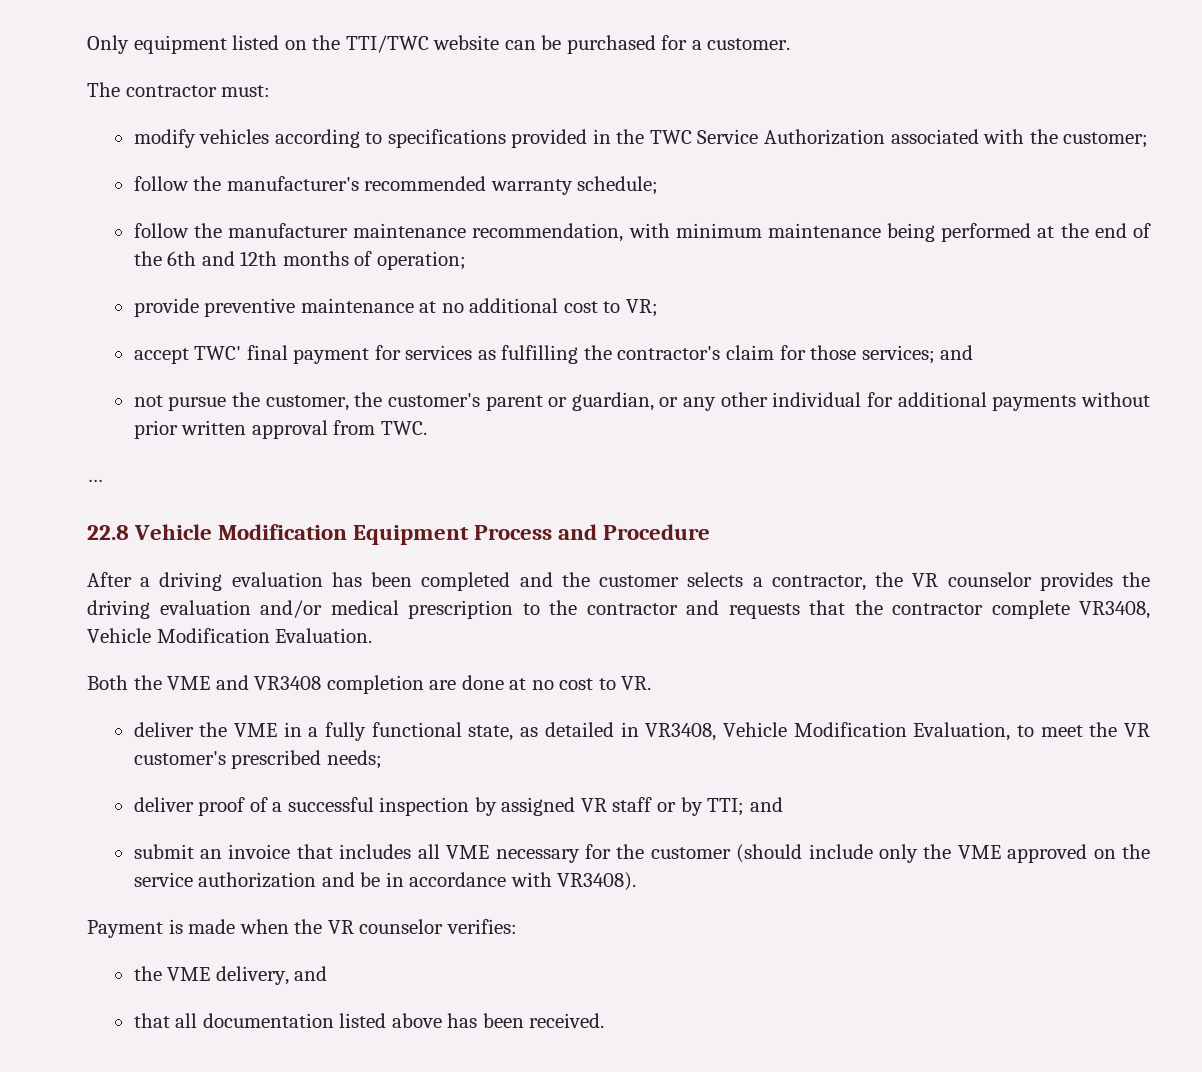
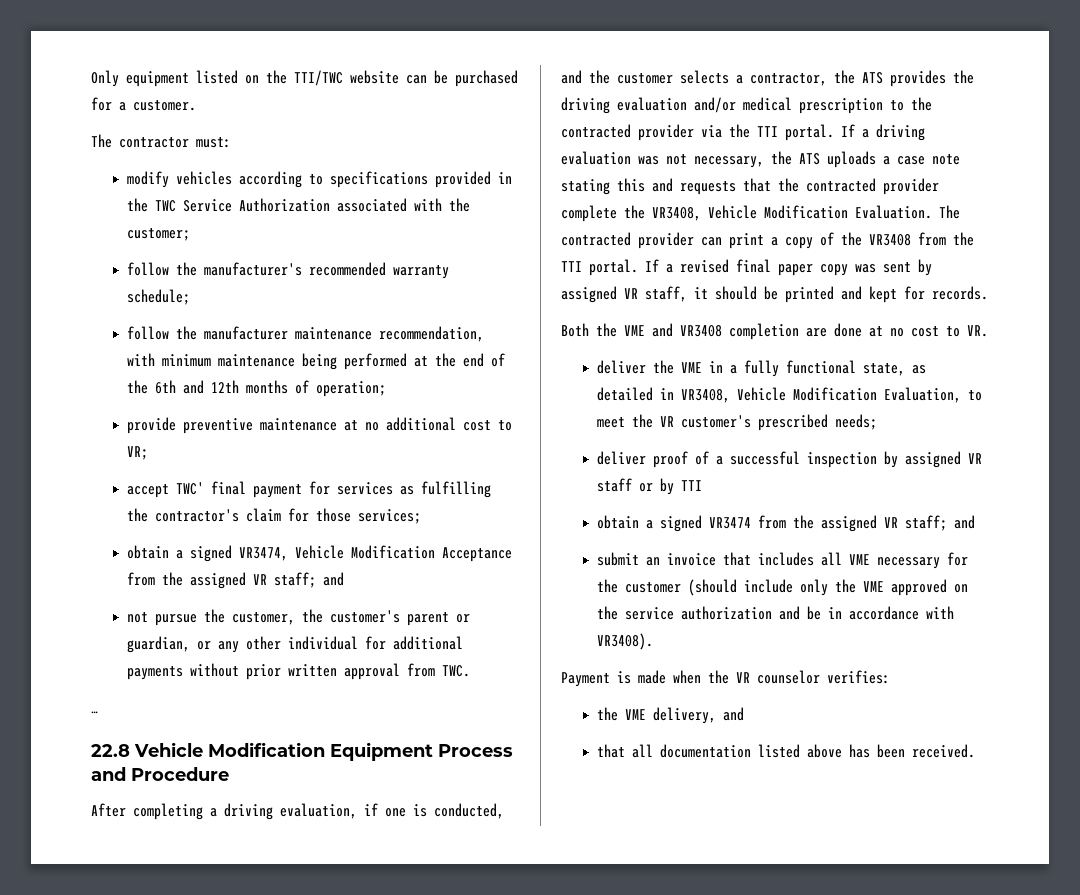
(935, 354) none -> [127,545,513,562] [127,572,317,589] // obtain a signed VR3474, Vehicle Modification Acceptance from the assigned VR staff;
[140,572,511,591] a driving evaluation has been completed -> [133,803,504,820] completing a driving evaluation, if one is conducted,
[912,572,1032,587] VR counselor -> [862,72,883,84] ATS
[586,600,1150,619] [87,628,373,643] contractor and requests that the contractor complete VR3408, Vehicle Modification Evaluation. -> [561,124,925,141] [561,151,960,168] [561,178,939,195] [561,205,960,222] [561,232,974,249] [561,259,932,276] [561,286,988,303] contracted provider via the TTI portal. If a driving evaluation was not necessary, the ATS uploads a case note stating this and requests that the contracted provider complete the VR3408, Vehicle Modification Evaluation. The contracted provider can print a copy of the VR3408 from the TTI portal. If a revised final paper copy was sent by assigned VR staff, it should be printed and kept for records.
[707,798,745,816] TTI; -> [681,480,703,491] [597,515,948,532] TTI // obtain a signed VR3474 from the assigned VR staff;

